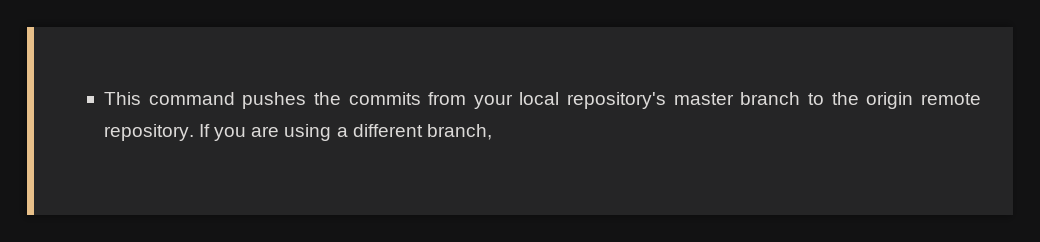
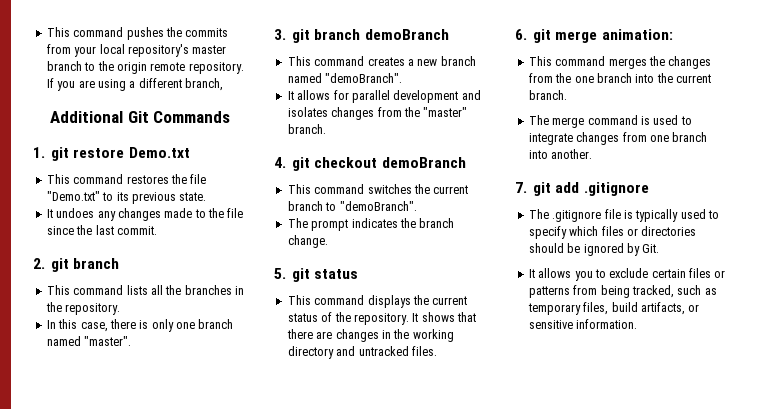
(492, 132) none -> [49,111,231,123] [33,147,190,161] [46,174,207,184] [46,191,207,204] [46,208,244,221] [46,225,157,235] [33,258,120,272] [46,285,244,295] [45,302,121,315] [46,319,234,332] [46,336,132,346] [274,29,449,43] [287,56,476,66] [287,73,403,83] [287,90,481,103] [287,107,468,120] [287,124,326,134] [274,157,466,171] [287,184,469,194] [287,201,417,211] [287,218,455,231] [287,235,328,248] [274,268,359,282] [287,295,468,308] [287,312,476,325] [286,329,454,342] [287,346,437,359] [515,29,673,43] [528,56,712,69] [528,73,711,83] [528,90,567,100] [528,115,692,128] [528,132,708,145] [528,149,593,159] [515,182,649,196] [528,209,719,222] [528,226,697,239] [528,243,660,256] [528,268,726,281] [528,285,717,298] [527,302,700,315] [528,319,638,329] // Additional Git Commands // 1. git restore Demo.txt // This command restores the file "Demo.txt" to its previous state. // It undoes any changes made to the file since the last commit. // 2. git branch // This command lists all the branches in the repository. // In this case, there is only one branch named "master". // 3. git branch demoBranch // This command creates a new branch named "demoBranch". // It allows for parallel development and isolates changes from the "master" branch. // 4. git checkout demoBranch // This command switches the current branch to "demoBranch". // The prompt indicates the branch change. // 5. git status // This command displays the current status of the repository. It shows that there are changes in the working directory and untracked files. // 6. git merge animation: // This command merges the changes from the one branch into the current branch. // The merge command is used to integrate changes from one branch into another. // 7. git add .gitignore // The .gitignore file is typically used to specify which files or directories should be ignored by Git. // It allows you to exclude certain files or patterns from being tracked, such as temporary files, build artifacts, or sensitive information.

